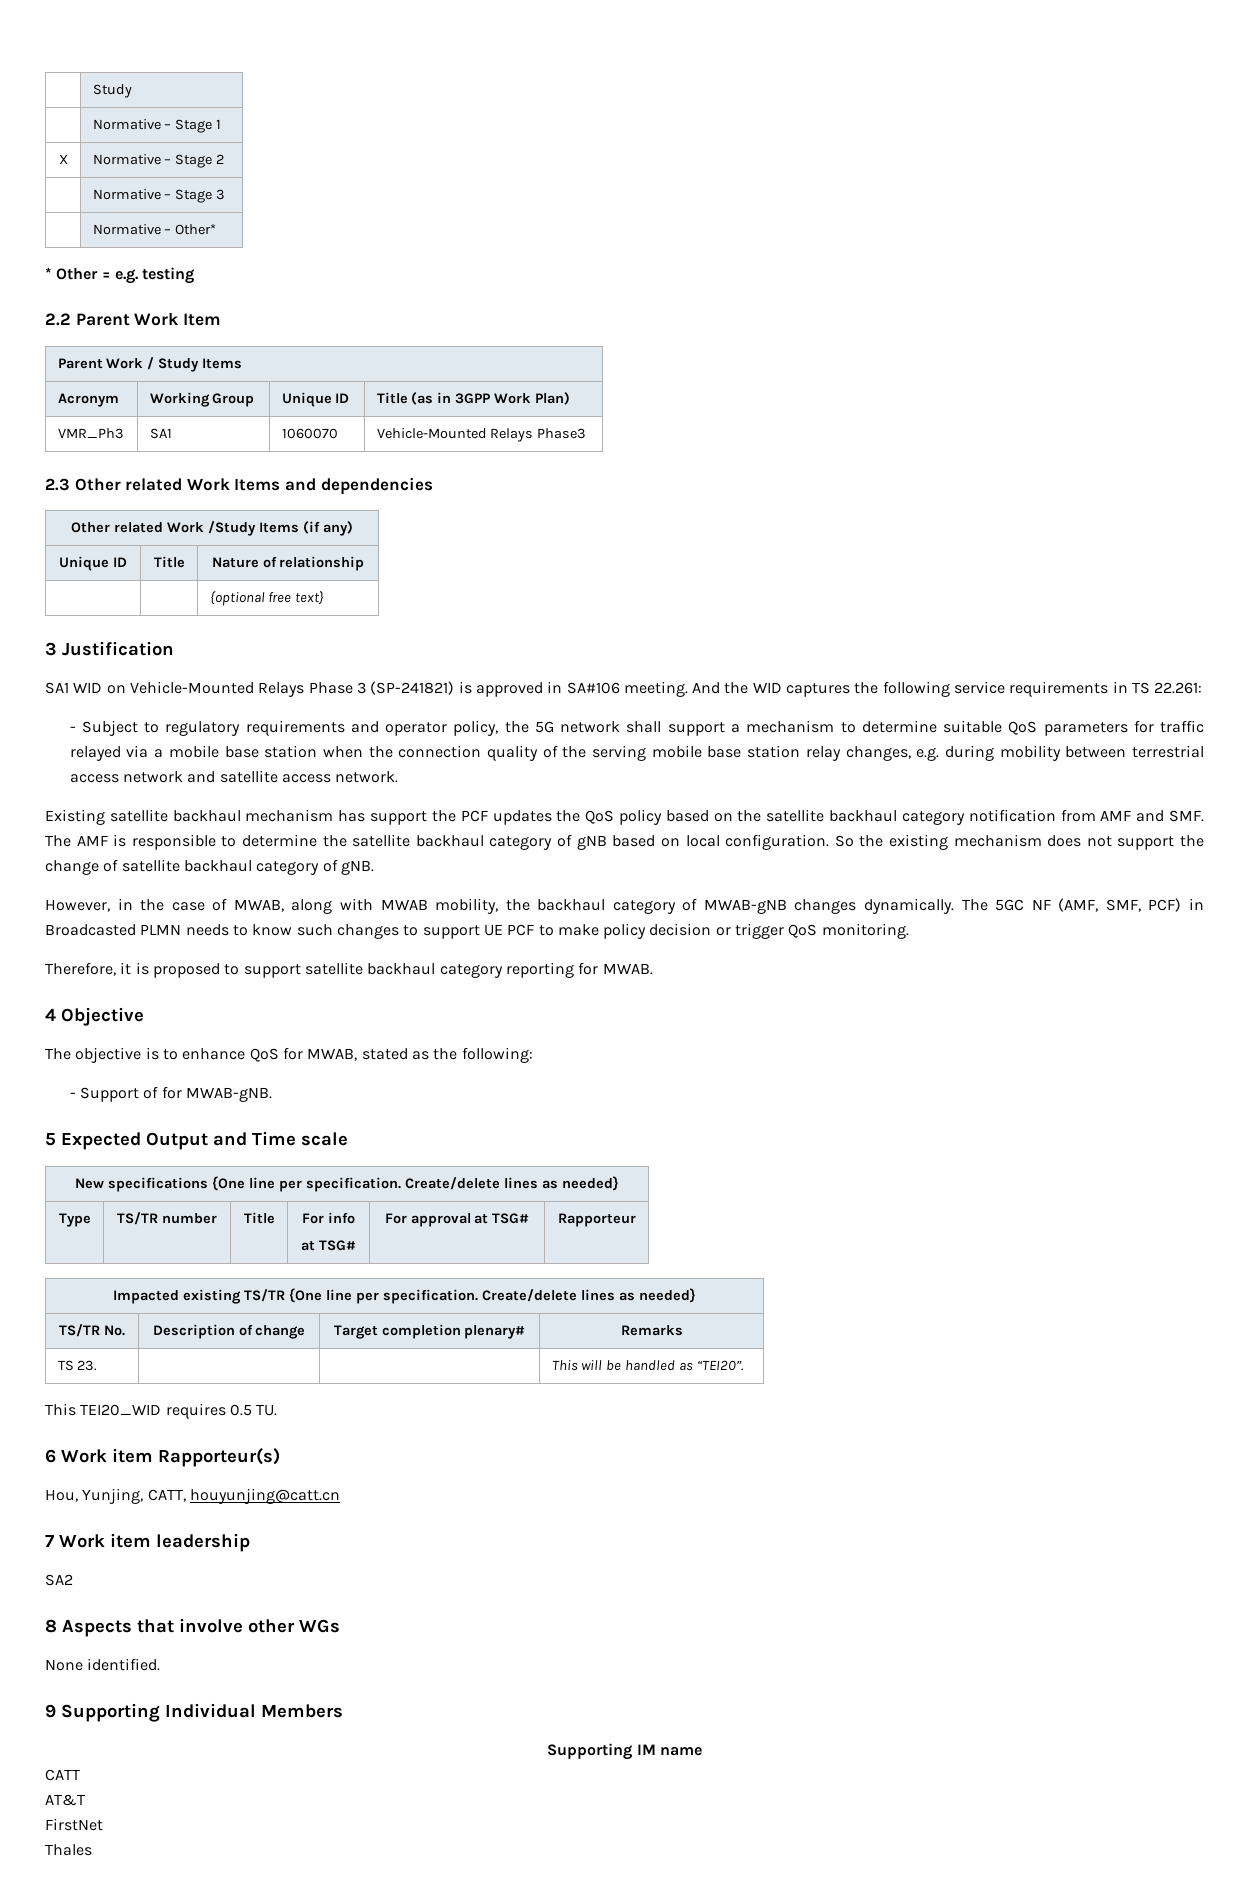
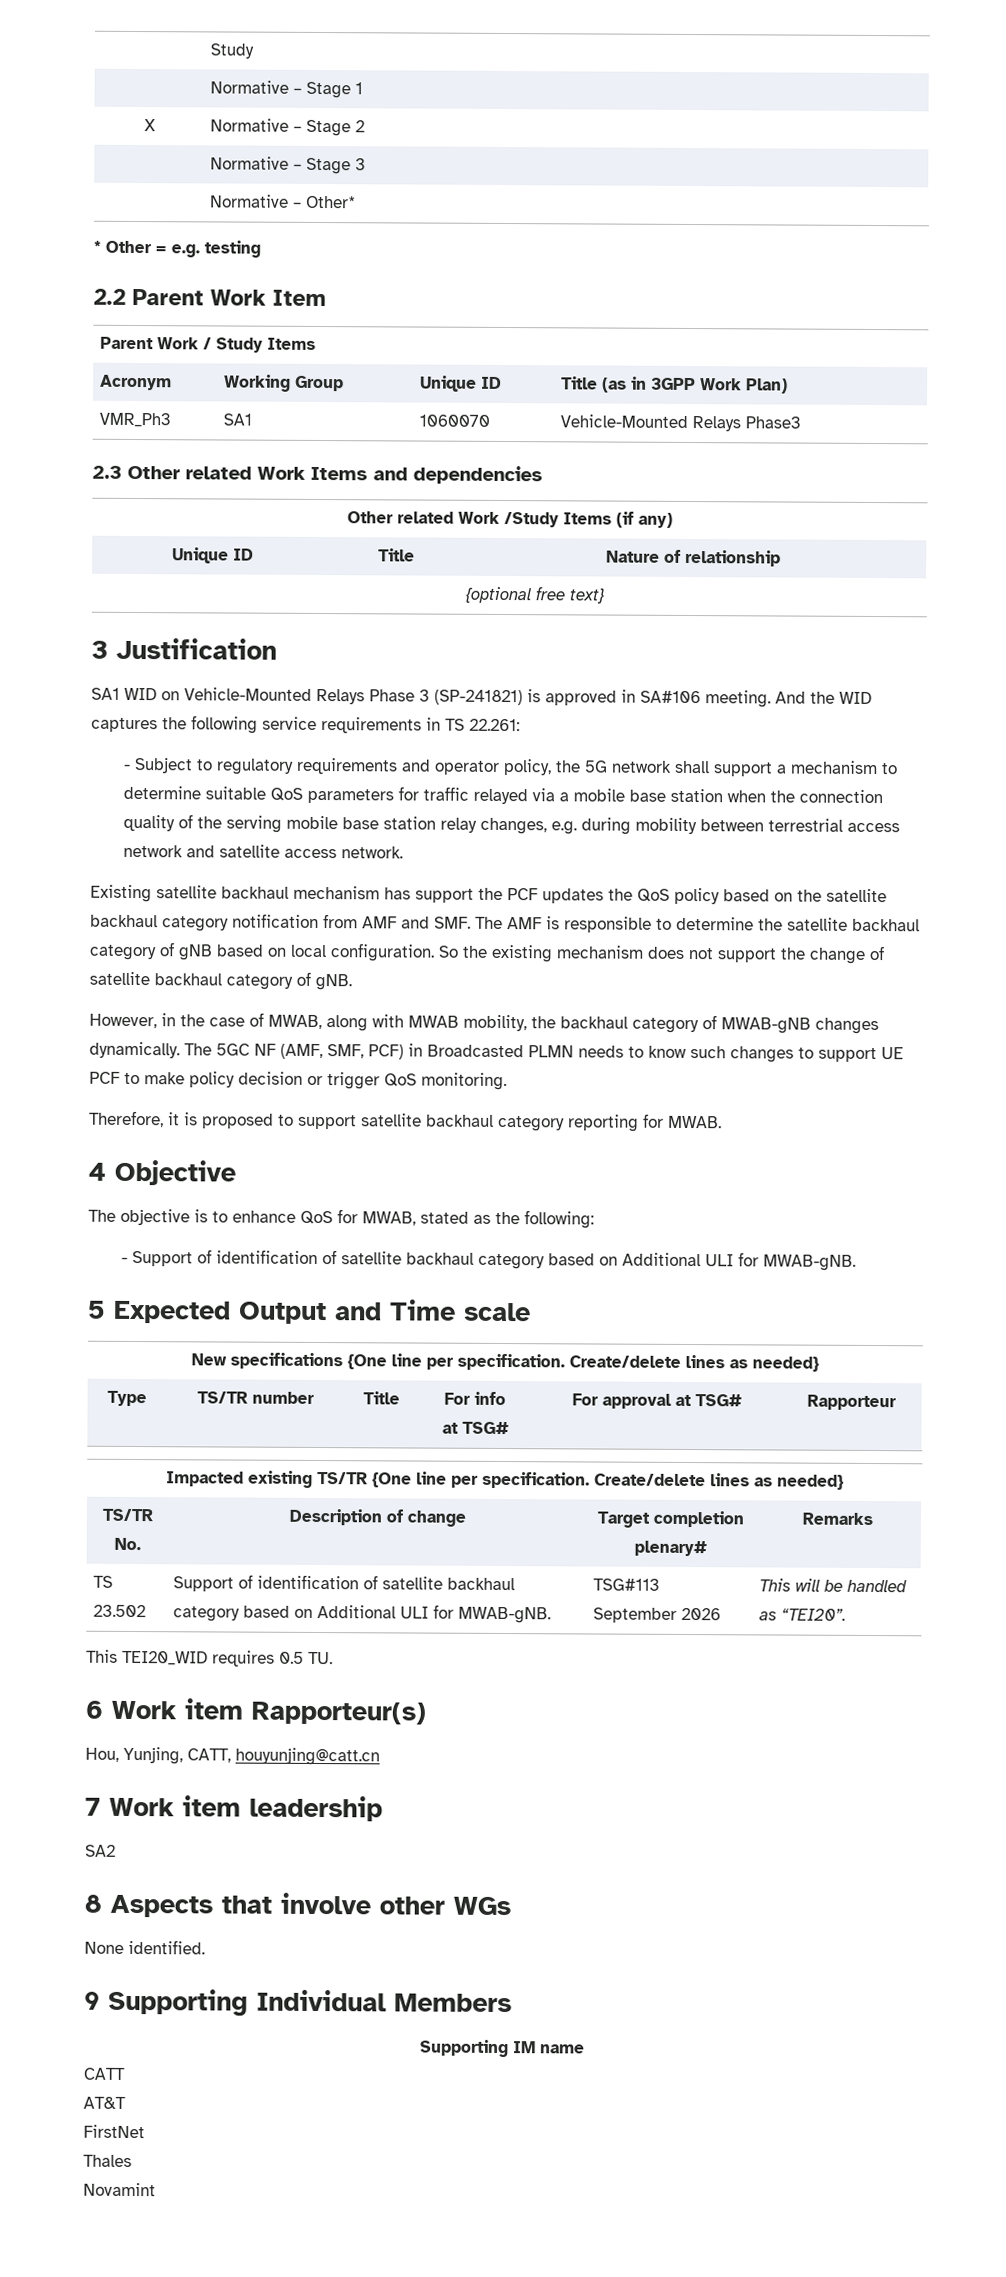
(159, 1092) none -> [215,1249,734,1270] identification of satellite backhaul category based on Additional ULI
[77,1360,98,1371] 23. | | -> [93,1604,147,1618] [173,1574,516,1592] [173,1604,552,1624] [593,1578,661,1591] [593,1607,722,1623] 23.502 | Support of identification of satellite backhaul category based on Additional ULI for MWAB-gNB. | TSG#113 September 2026
(92, 1850) none -> [83,2182,156,2197] // Novamint

